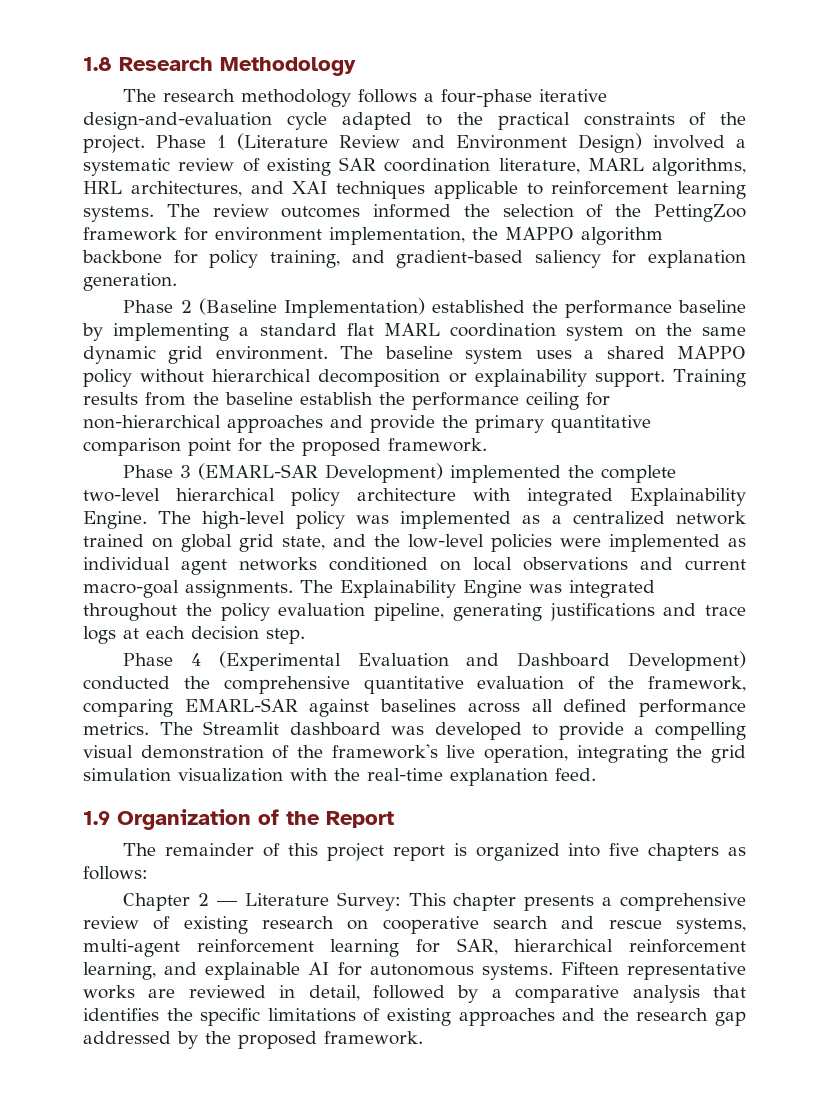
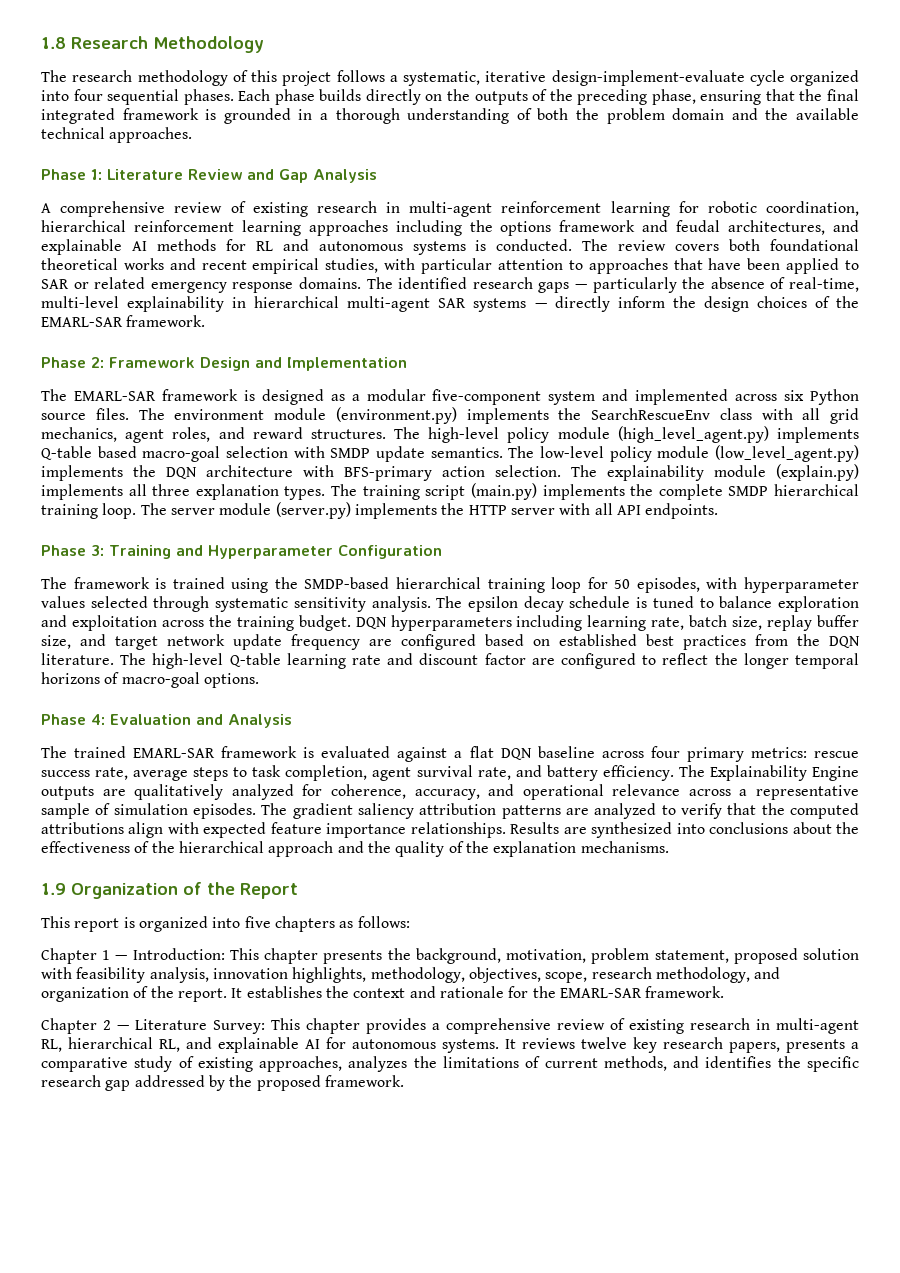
[358,89,608,107] [83,112,746,130] [83,133,746,153] [83,157,746,176] [83,181,746,199] [83,204,746,222] [83,227,663,245] [82,250,746,268] [83,273,177,291] [123,298,746,318] [82,323,746,341] [83,346,746,364] [83,369,747,387] [83,392,610,410] [83,415,651,433] [83,438,487,456] [123,463,677,483] [83,488,746,506] [83,511,746,529] [83,534,746,552] [83,557,746,575] [83,580,655,598] [83,603,746,621] [83,626,305,644] [123,651,747,671] [83,676,746,694] [83,698,746,717] [83,721,746,740] [83,744,746,763] [83,768,596,786] follows a four-phase iterative design-and-evaluation cycle adapted to the practical constraints of the project. Phase 1 (Literature Review and Environment Design) involved a systematic review of existing SAR coordination literature, MARL algorithms, HRL architectures, and XAI techniques applicable to reinforcement learning systems. The review outcomes informed the selection of the PettingZoo framework for environment implementation, the MAPPO algorithm backbone for policy training, and gradient-based saliency for explanation generation. // Phase 2 (Baseline Implementation) established the performance baseline by implementing a standard flat MARL coordination system on the same dynamic grid environment. The baseline system uses a shared MAPPO policy without hierarchical decomposition or explainability support. Training results from the baseline establish the performance ceiling for non-hierarchical approaches and provide the primary quantitative comparison point for the proposed framework. // Phase 3 (EMARL-SAR Development) implemented the complete two-level hierarchical policy architecture with integrated Explainability Engine. The high-level policy was implemented as a centralized network trained on global grid state, and the low-level policies were implemented as individual agent networks conditioned on local observations and current macro-goal assignments. The Explainability Engine was integrated throughout the policy evaluation pipeline, generating justifications and trace logs at each decision step. // Phase 4 (Experimental Evaluation and Dashboard Development) conducted the comprehensive quantitative evaluation of the framework, comparing EMARL-SAR against baselines across all defined performance metrics. The Streamlit dashboard was developed to provide a compelling visual demonstration of the framework's live operation, integrating the grid simulation visualization with the real-time explanation feed. -> [232,70,859,86] [41,89,859,105] [41,108,860,124] [41,127,193,143] [41,169,377,183] [41,201,859,217] [41,220,859,236] [41,239,860,255] [41,258,860,274] [41,277,860,293] [41,296,859,312] [41,315,206,327] [41,357,407,371] [41,389,860,405] [41,407,859,424] [41,426,859,443] [41,445,860,462] [41,464,859,481] [41,483,860,500] [41,502,719,519] [41,545,442,559] [41,577,859,593] [41,596,859,612] [41,615,860,631] [41,634,860,650] [41,653,860,669] [41,672,259,688] [41,714,292,728] [41,746,860,762] [41,765,860,781] [41,784,860,800] [41,803,860,819] [41,822,859,838] [41,841,669,857] of this project follows a systematic, iterative design-implement-evaluate cycle organized into four sequential phases. Each phase builds directly on the outputs of the preceding phase, ensuring that the final integrated framework is grounded in a thorough understanding of both the problem domain and the available technical approaches. // Phase 1: Literature Review and Gap Analysis // A comprehensive review of existing research in multi-agent reinforcement learning for robotic coordination, hierarchical reinforcement learning approaches including the options framework and feudal architectures, and explainable AI methods for RL and autonomous systems is conducted. The review covers both foundational theoretical works and recent empirical studies, with particular attention to approaches that have been applied to SAR or related emergency response domains. The identified research gaps — particularly the absence of real-time, multi-level explainability in hierarchical multi-agent SAR systems — directly inform the design choices of the EMARL-SAR framework. // Phase 2: Framework Design and Implementation // The EMARL-SAR framework is designed as a modular five-component system and implemented across six Python source files. The environment module (environment.py) implements the SearchRescueEnv class with all grid mechanics, agent roles, and reward structures. The high-level policy module (high_level_agent.py) implements Q-table based macro-goal selection with SMDP update semantics. The low-level policy module (low_level_agent.py) implements the DQN architecture with BFS-primary action selection. The explainability module (explain.py) implements all three explanation types. The training script (main.py) implements the complete SMDP hierarchical training loop. The server module (server.py) implements the HTTP server with all API endpoints. // Phase 3: Training and Hyperparameter Configuration // The framework is trained using the SMDP-based hierarchical training loop for 50 episodes, with hyperparameter values selected through systematic sensitivity analysis. The epsilon decay schedule is tuned to balance exploration and exploitation across the training budget. DQN hyperparameters including learning rate, batch size, replay buffer size, and target network update frequency are configured based on established best practices from the DQN literature. The high-level Q-table learning rate and discount factor are configured to reflect the longer temporal horizons of macro-goal options. // Phase 4: Evaluation and Analysis // The trained EMARL-SAR framework is evaluated against a flat DQN baseline across four primary metrics: rescue success rate, average steps to task completion, agent survival rate, and battery efficiency. The Explainability Engine outputs are qualitatively analyzed for coherence, accuracy, and operational relevance across a representative sample of simulation episodes. The gradient saliency attribution patterns are analyzed to verify that the computed attributions align with expected feature importance relationships. Results are synthesized into conclusions about the effectiveness of the hierarchical approach and the quality of the explanation mechanisms.
[123,843,384,861] The remainder of this project -> [41,916,70,928] This
(148, 873) none -> [41,948,860,964] [41,967,781,983] [41,986,725,1002] // Chapter 1 — Introduction: This chapter presents the background, motivation, problem statement, proposed solution with feasibility analysis, innovation highlights, methodology, objectives, scope, research methodology, and organization of the report. It establishes the context and rationale for the EMARL-SAR framework.
[524,895,595,911] presents -> [366,1018,426,1034] provides
[347,916,746,934] [83,938,746,957] [83,962,156,980] on cooperative search and rescue systems, multi-agent reinforcement learning for SAR, hierarchical reinforcement learning, -> [756,1018,859,1034] [41,1037,180,1052] in multi-agent RL, hierarchical RL,
[560,962,746,980] [83,985,746,1003] [83,1008,629,1026] Fifteen representative works are reviewed in detail, followed by a comparative analysis that identifies the specific limitations of existing approaches and the -> [505,1037,859,1053] [41,1056,860,1072] It reviews twelve key research papers, presents a comparative study of existing approaches, analyzes the limitations of current methods, and identifies the specific

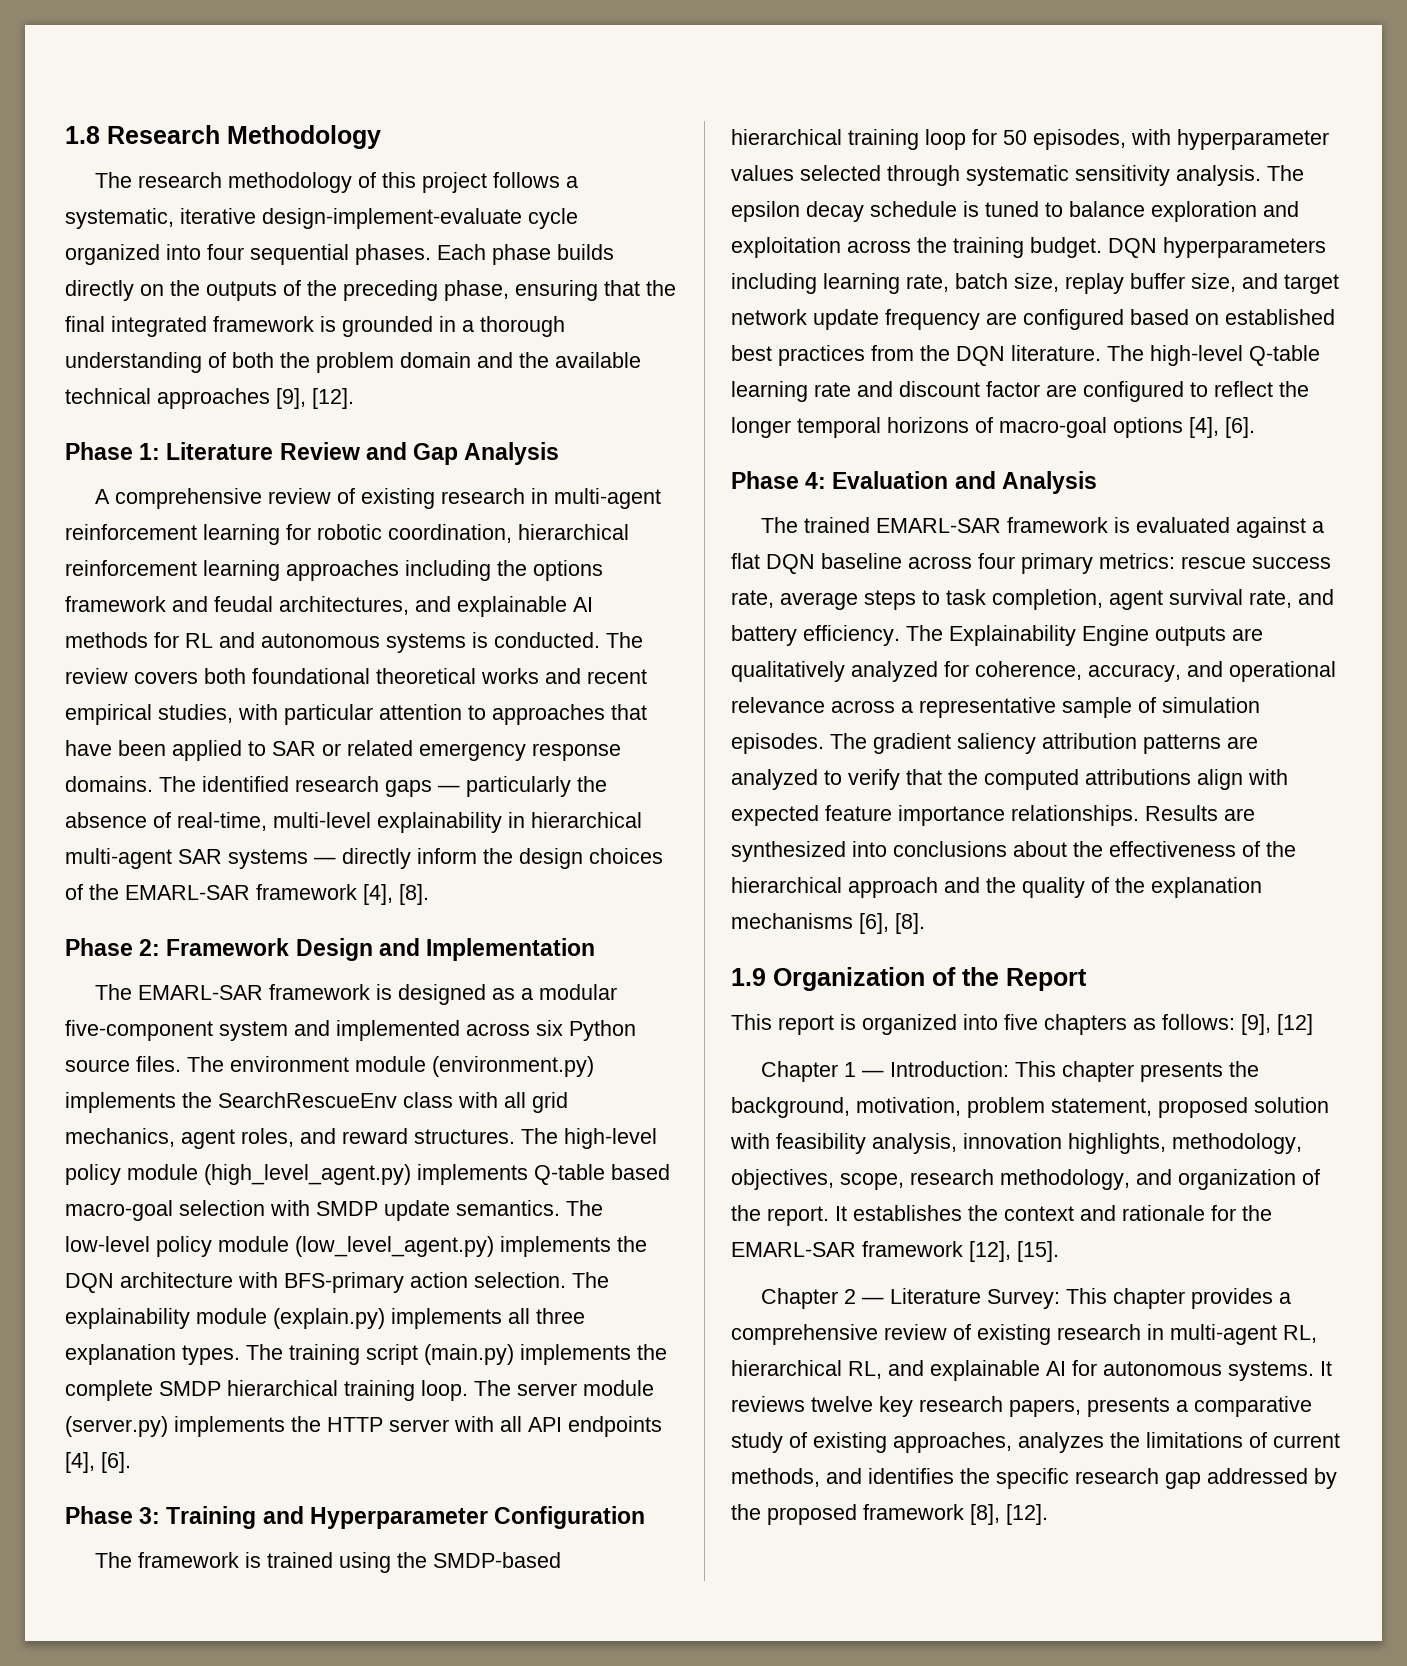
[109,127,193,143] approaches. -> [157,388,354,409] approaches [9], [12].
[126,315,206,327] framework. -> [256,884,429,905] framework [4], [8].
[645,503,719,519] endpoints. -> [568,1416,662,1437] [65,1452,131,1473] endpoints [4], [6].
[203,673,259,688] options. -> [1113,417,1255,438] options [4], [6].
[580,841,669,853] mechanisms. -> [731,913,925,934] mechanisms [6], [8].
(410, 922) none -> [1241,1014,1313,1035] [9], [12]
[645,986,725,998] framework. -> [862,1241,1059,1262] framework [12], [15].
[324,1075,404,1087] framework. -> [863,1504,1048,1525] framework [8], [12].

